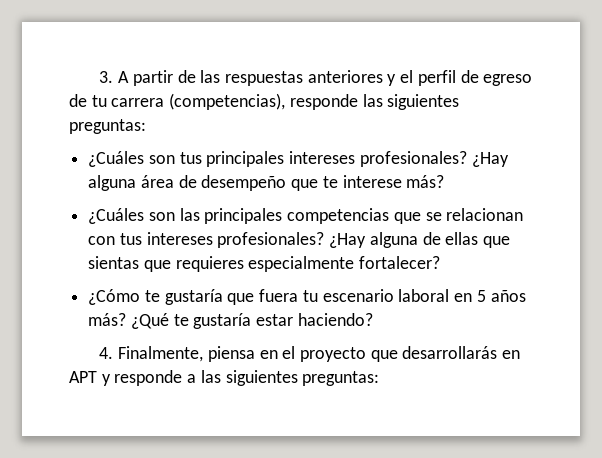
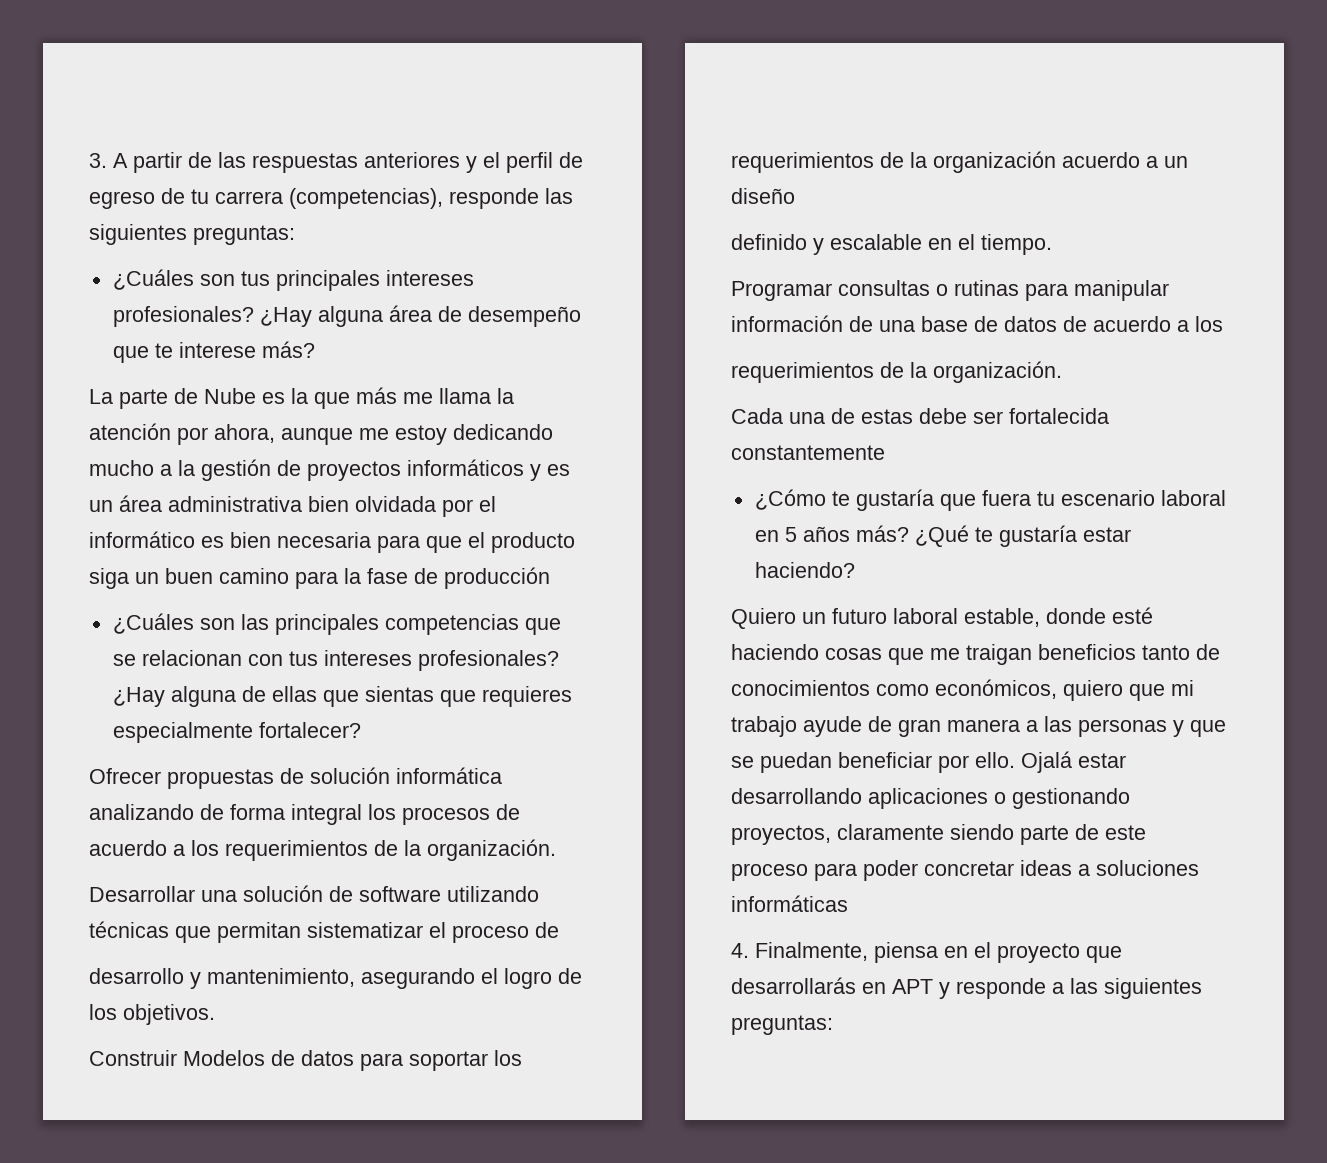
(445, 181) none -> [89,387,514,409] [89,423,553,445] [89,459,570,481] [89,495,496,517] [89,531,575,553] [89,567,550,589] // La parte de Nube es la que más me llama la atención por ahora, aunque me estoy dedicando mucho a la gestión de proyectos informáticos y es un área administrativa bien olvidada por el informático es bien necesaria para que el producto siga un buen camino para la fase de producción
(441, 262) none -> [89,767,502,789] [89,804,520,825] [89,839,556,861] [89,885,539,902] [89,921,559,943] [89,968,582,989] [89,1004,215,1025] [89,1050,522,1071] [731,151,1188,173] [731,188,795,204] [731,234,1052,255] [731,280,1169,301] [731,315,1223,332] [731,361,1062,383] [731,408,1109,424] [731,445,885,460] // Ofrecer propuestas de solución informática analizando de forma integral los procesos de acuerdo a los requerimientos de la organización. // Desarrollar una solución de software utilizando técnicas que permitan sistematizar el proceso de // desarrollo y mantenimiento, asegurando el logro de los objetivos. // Construir Modelos de datos para soportar los requerimientos de la organización acuerdo a un diseño // definido y escalable en el tiempo. // Programar consultas o rutinas para manipular información de una base de datos de acuerdo a los // requerimientos de la organización. // Cada una de estas debe ser fortalecida constantemente
(373, 319) none -> [731,607,1153,629] [731,644,1220,665] [731,679,1194,701] [731,716,1226,737] [731,751,1126,773] [731,788,1130,809] [731,824,1146,845] [731,860,1199,881] [731,895,848,912] // Quiero un futuro laboral estable, donde esté haciendo cosas que me traigan beneficios tanto de conocimientos como económicos, quiero que mi trabajo ayude de gran manera a las personas y que se puedan beneficiar por ello. Ojalá estar desarrollando aplicaciones o gestionando proyectos, claramente siendo parte de este proceso para poder concretar ideas a soluciones informáticas

